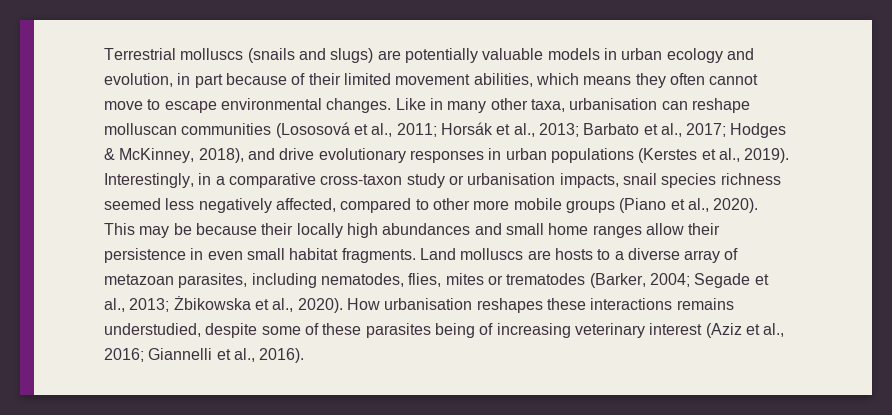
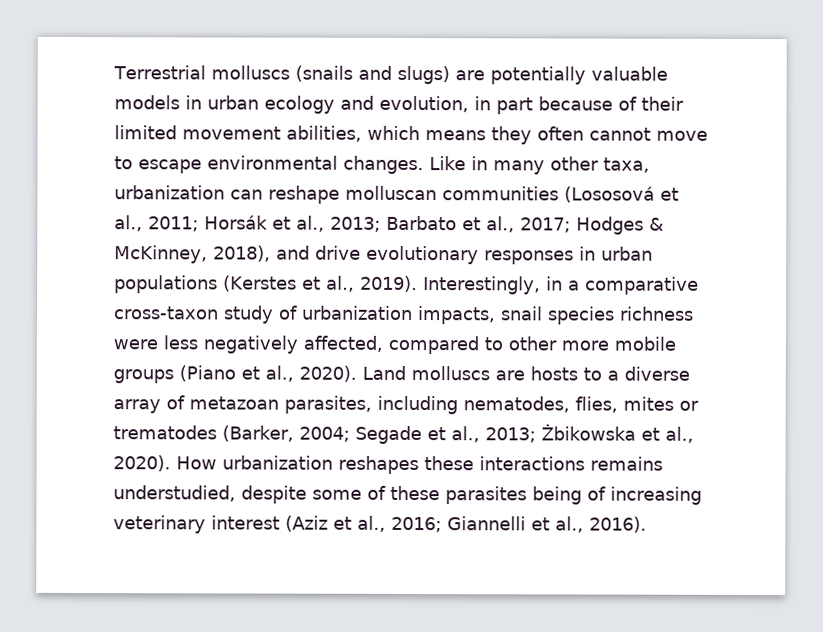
[569,98,658,110] urbanisation -> [114,185,225,200] urbanization
[448,173,556,185] or urbanisation -> [278,305,413,321] of urbanization
[104,198,161,210] seemed -> [113,339,158,350] were
[104,223,721,238] [104,248,416,263] This may be because their locally high abundances and small home ranges allow their persistence in even small habitat fragments. -> (357, 373) none
[384,298,473,310] urbanisation -> [222,455,333,470] urbanization

